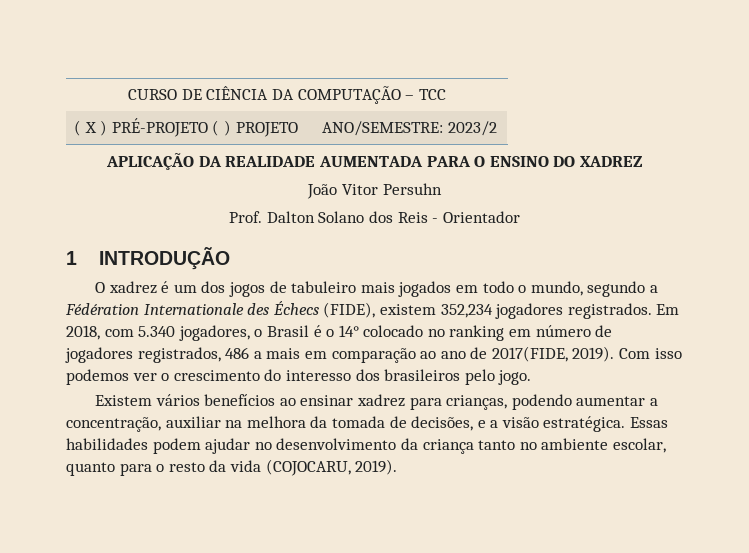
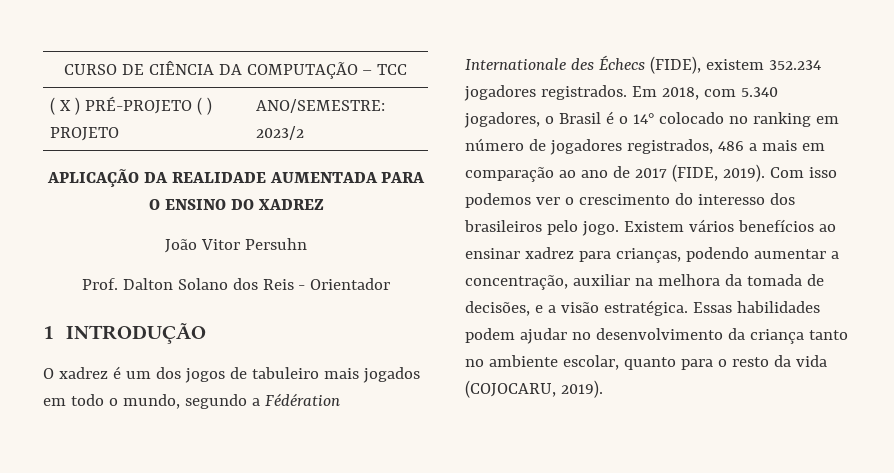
[440,304,493,318] 352,234 -> [768,60,821,70] 352.234
[491,346,568,362] 2017(FIDE, -> [634,164,718,182] 2017 (FIDE,
(532, 377) // -> (619, 228) none

